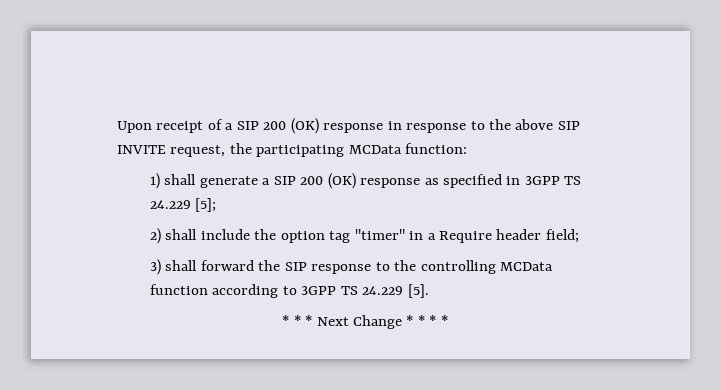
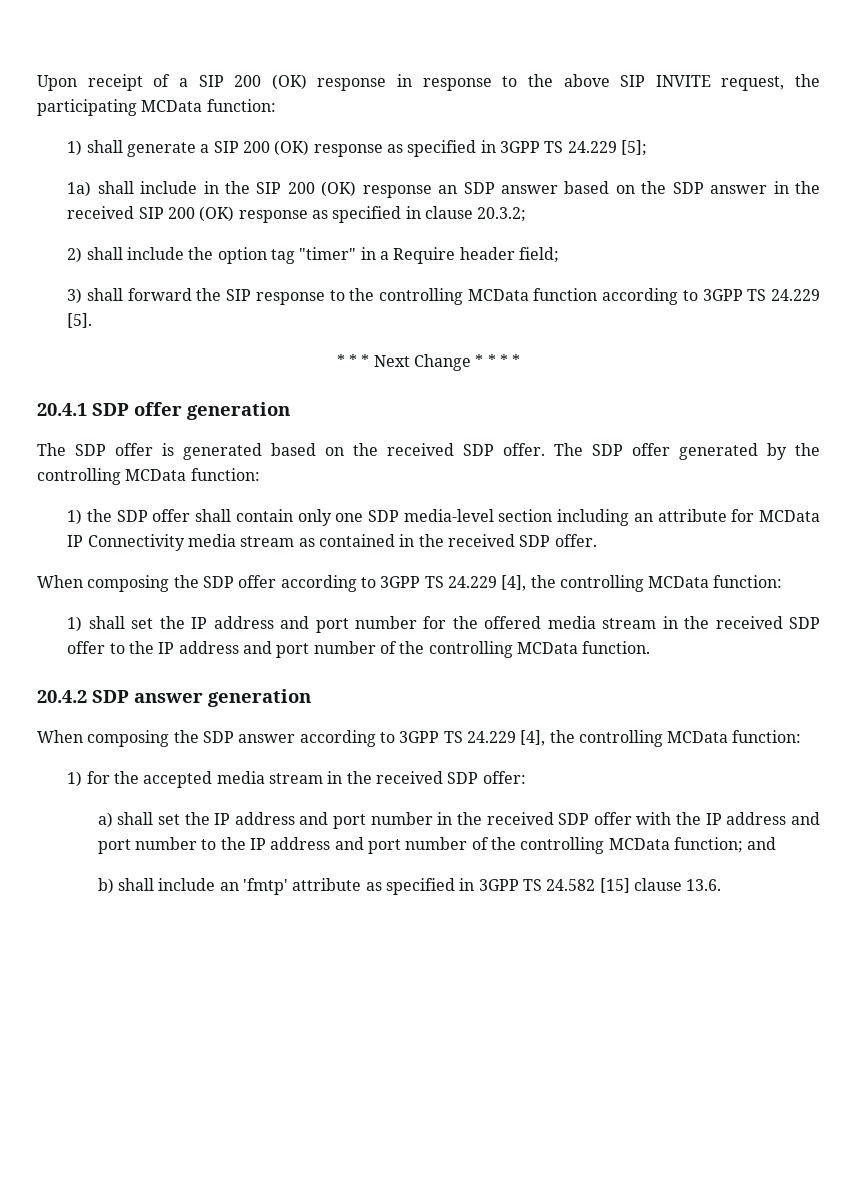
(217, 205) none -> [67,181,821,198] [67,206,527,223] // 1a) shall include in the SIP 200 (OK) response an SDP answer based on the SDP answer in the received SIP 200 (OK) response as specified in clause 20.3.2;
(448, 320) none -> [37,402,290,420] [37,443,820,460] [37,468,260,485] [67,509,820,526] [67,534,597,551] [37,575,783,592] [67,616,820,633] [67,641,651,658] [37,689,311,707] [37,730,802,747] [67,771,526,788] [97,812,820,829] [97,837,777,854] [97,878,722,895] // 20.4.1 SDP offer generation // The SDP offer is generated based on the received SDP offer. The SDP offer generated by the controlling MCData function: // 1) the SDP offer shall contain only one SDP media-level section including an attribute for MCData IP Connectivity media stream as contained in the received SDP offer. // When composing the SDP offer according to 3GPP TS 24.229 [4], the controlling MCData function: // 1) shall set the IP address and port number for the offered media stream in the received SDP offer to the IP address and port number of the controlling MCData function. // 20.4.2 SDP answer generation // When composing the SDP answer according to 3GPP TS 24.229 [4], the controlling MCData function: // 1) for the accepted media stream in the received SDP offer: // a) shall set the IP address and port number in the received SDP offer with the IP address and port number to the IP address and port number of the controlling MCData function; and // b) shall include an 'fmtp' attribute as specified in 3GPP TS 24.582 [15] clause 13.6.

